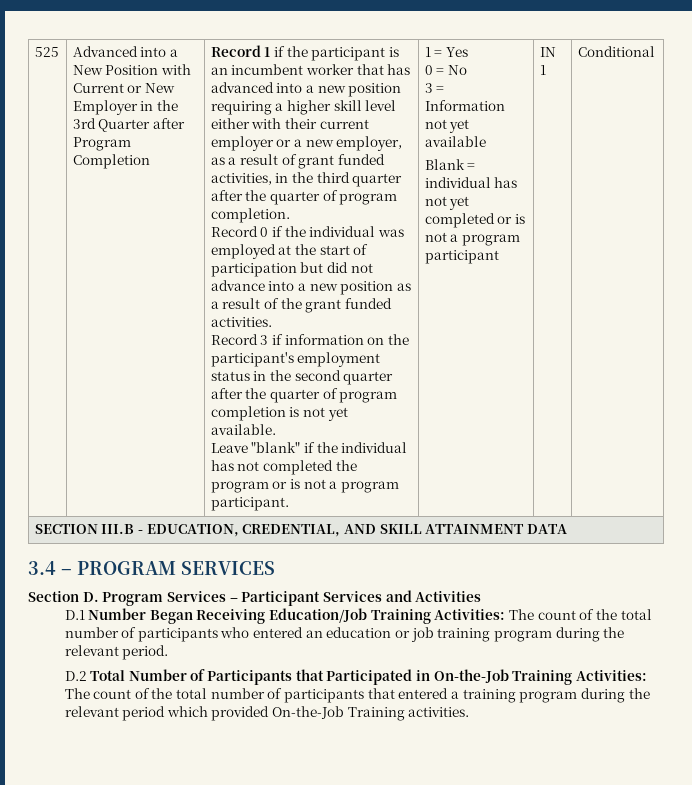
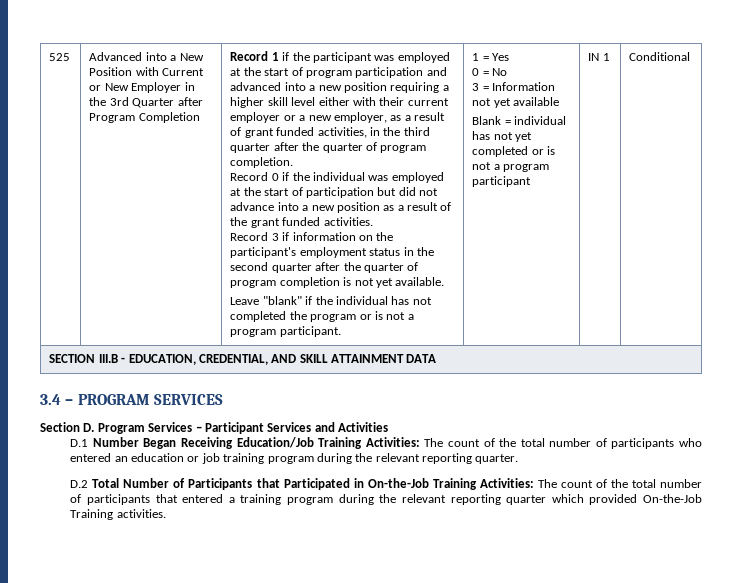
[388,47,399,57] [210,64,411,75] is an incumbent worker that has -> [374,52,450,63] [230,67,447,78] was employed at the start of program participation and
[122,645,169,660] period. -> [422,453,519,464] reporting quarter.
[122,706,166,721] period -> [450,494,547,505] reporting quarter

